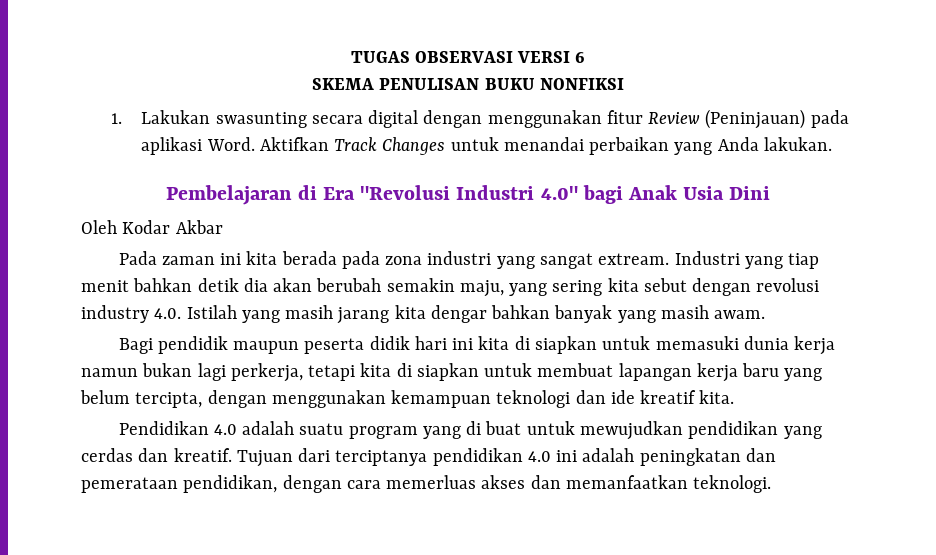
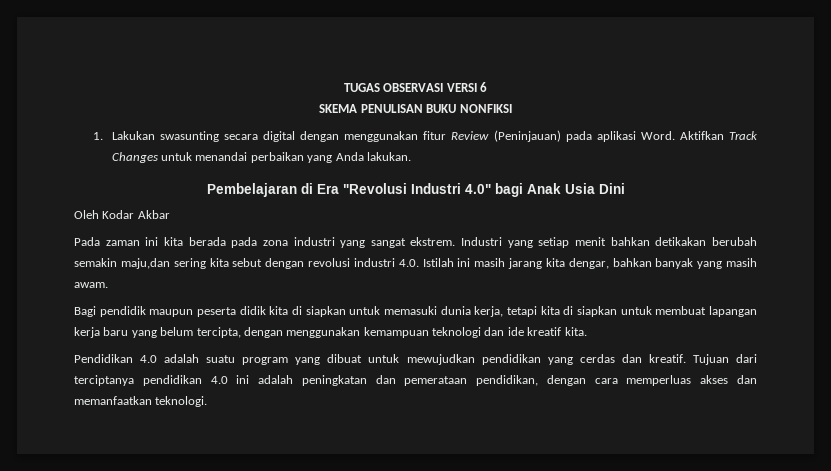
[598,253,670,265] extream. -> [410,237,456,246] ekstrem.
[788,253,820,269] tiap -> [538,237,570,248] setiap
[197,278,548,297] detik dia akan berubah semakin maju, yang -> [655,237,757,246] [74,258,170,269] detikakan berubah semakin maju,dan
[81,305,149,323] industry -> [353,258,395,267] industri
[241,310,280,323] yang -> [457,258,471,267] ini
[430,305,487,323] dengar -> [568,258,609,269] dengar,
[414,336,474,350] hari ini -> (266, 310) none
[794,336,836,355] [81,363,303,382] kerja namun bukan lagi perkerja, -> [474,306,504,317] kerja,
[466,421,522,435] di buat -> [327,354,363,363] dibuat
[386,475,477,489] memerluas -> [626,375,692,386] memperluas

